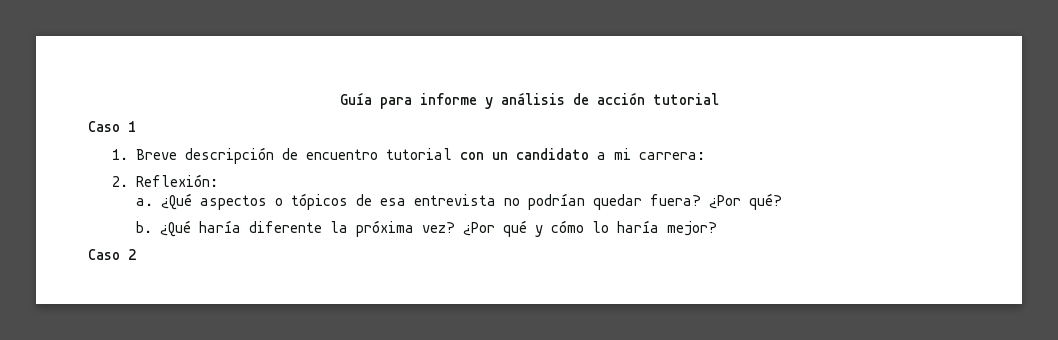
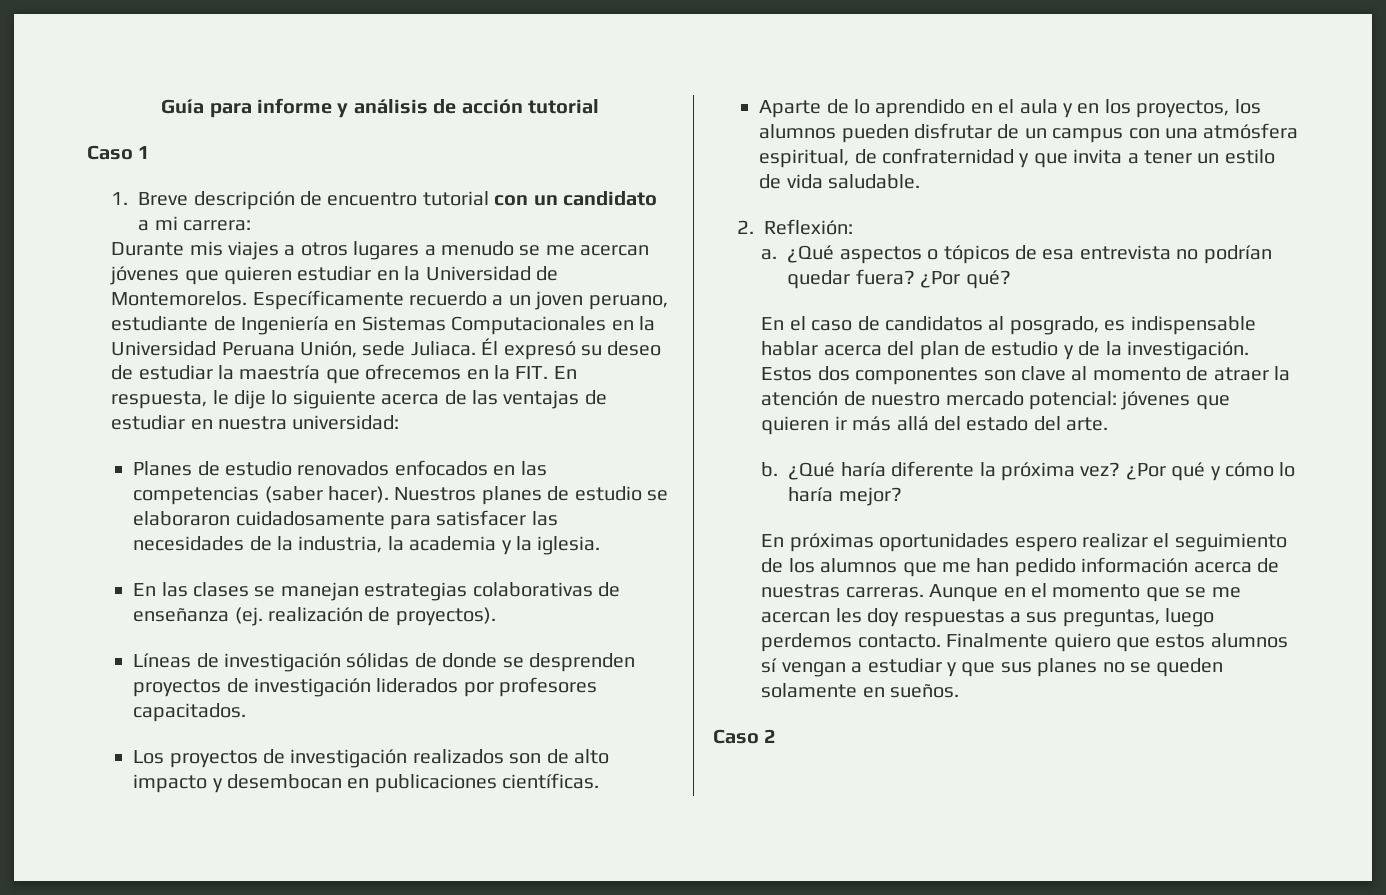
(706, 156) none -> [111,241,650,260] [110,266,559,285] [111,290,668,310] [111,316,656,335] [111,338,662,360] [111,364,577,384] [111,390,607,409] [111,415,400,430] [133,460,547,476] [133,486,669,505] [133,510,558,530] [133,536,601,555] [133,582,621,601] [133,607,496,626] [133,653,636,672] [133,677,598,697] [133,703,247,722] [133,749,610,768] [133,773,600,793] [759,99,1261,118] [759,123,1299,143] [759,148,1275,168] [759,174,921,189] // Durante mis viajes a otros lugares a menudo se me acercan jóvenes que quieren estudiar en la Universidad de Montemorelos. Específicamente recuerdo a un joven peruano, estudiante de Ingeniería en Sistemas Computacionales en la Universidad Peruana Unión, sede Juliaca. Él expresó su deseo de estudiar la maestría que ofrecemos en la FIT. En respuesta, le dije lo siguiente acerca de las ventajas de estudiar en nuestra universidad: // Planes de estudio renovados enfocados en las competencias (saber hacer). Nuestros planes de estudio se elaboraron cuidadosamente para satisfacer las necesidades de la industria, la academia y la iglesia. // En las clases se manejan estrategias colaborativas de enseñanza (ej. realización de proyectos). // Líneas de investigación sólidas de donde se desprenden proyectos de investigación liderados por profesores capacitados. // Los proyectos de investigación realizados son de alto impacto y desembocan en publicaciones científicas. // Aparte de lo aprendido en el aula y en los proyectos, los alumnos pueden disfrutar de un campus con una atmósfera espiritual, de confraternidad y que invita a tener un estilo de vida saludable.
(782, 201) none -> [761,316,1256,335] [761,341,1250,360] [761,366,1291,385] [761,391,1230,410] [761,416,1109,435] // En el caso de candidatos al posgrado, es indispensable hablar acerca del plan de estudio y de la investigación. Estos dos componentes son clave al momento de atraer la atención de nuestro mercado potencial: jóvenes que quieren ir más allá del estado del arte.
(718, 228) none -> [761,533,1287,552] [761,557,1280,577] [761,583,1241,602] [761,608,1215,627] [761,633,1288,652] [761,658,1224,677] [761,683,960,698] // En próximas oportunidades espero realizar el seguimiento de los alumnos que me han pedido información acerca de nuestras carreras. Aunque en el momento que se me acercan les doy respuestas a sus preguntas, luego perdemos contacto. Finalmente quiero que estos alumnos sí vengan a estudiar y que sus planes no se queden solamente en sueños.

